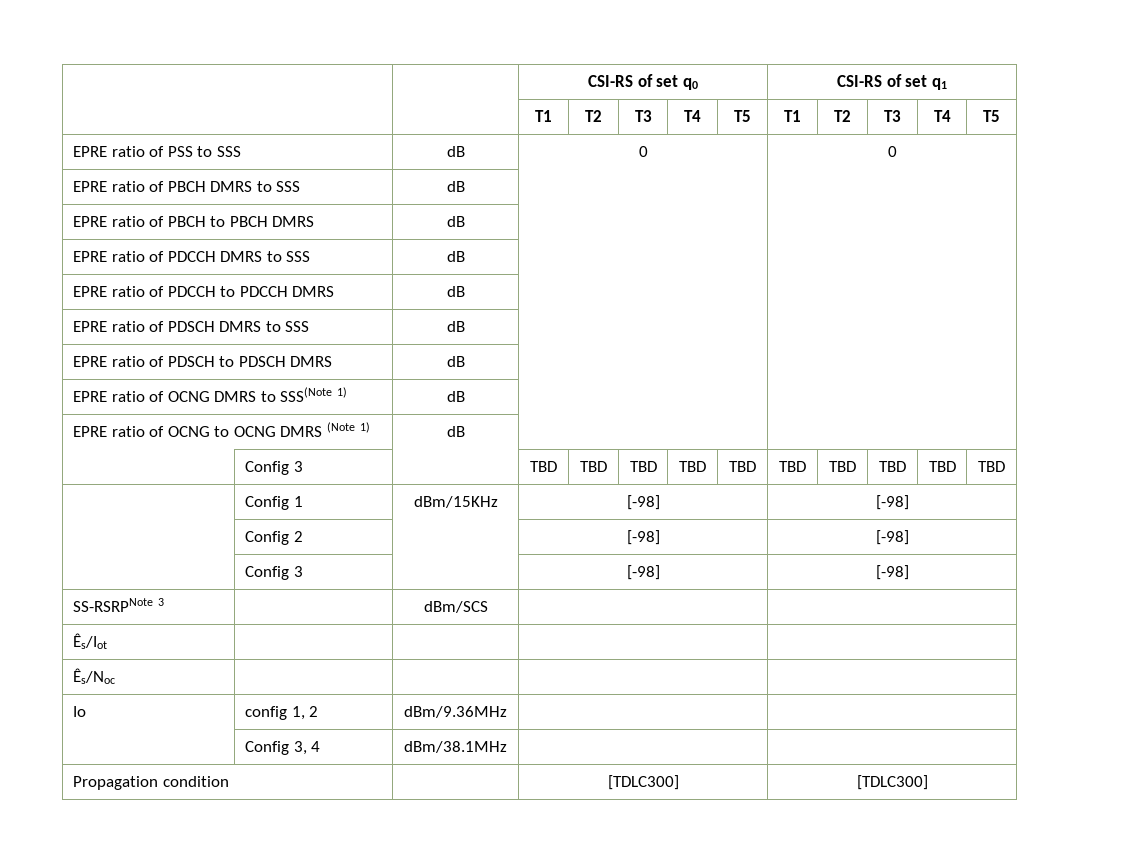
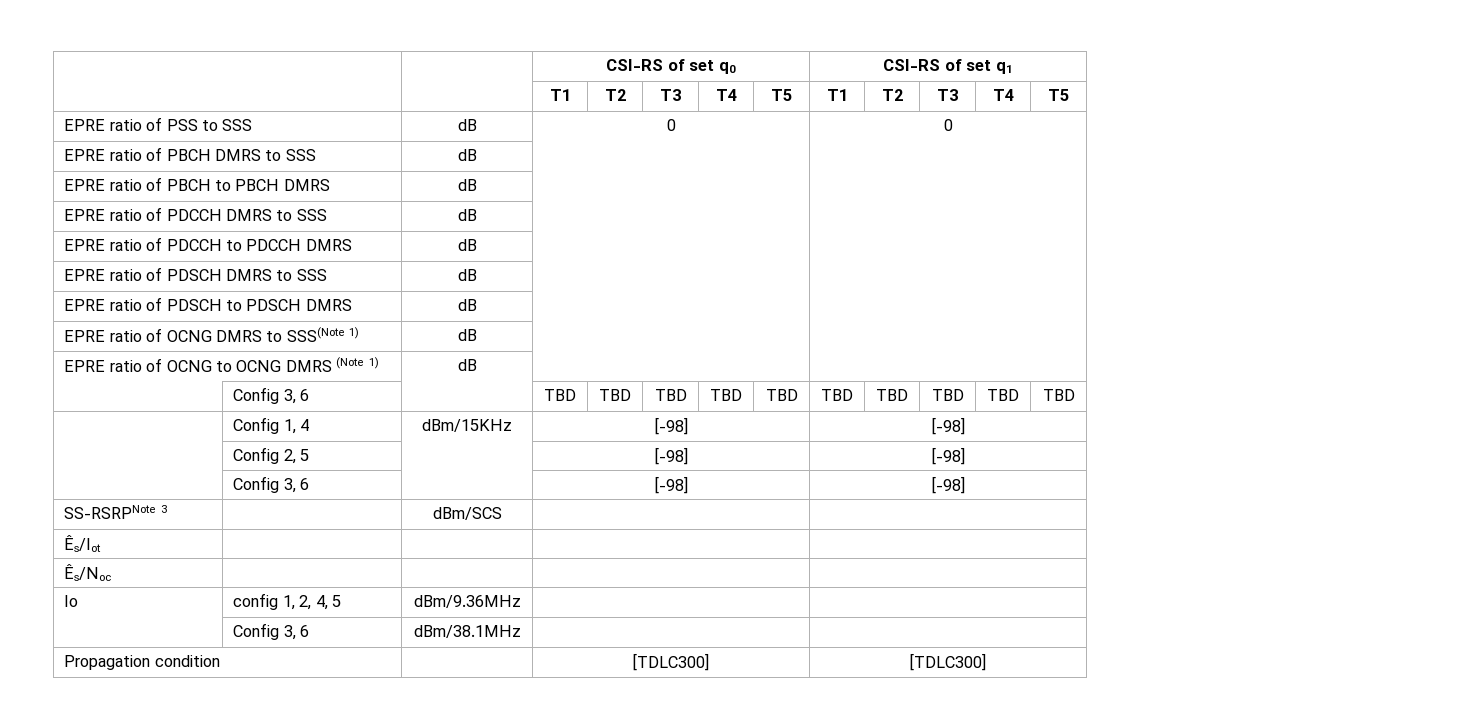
[293,461,303,472] 3 -> [283,389,310,404] 3, 6
[293,496,303,507] 1 -> [283,419,310,434] 1, 4
[293,531,303,542] [626,530,660,545] [875,530,909,545] [244,566,303,580] 2 | | [-98] | [-98] // | Config 3 -> [283,449,310,464] [653,447,689,465] [930,447,966,465] [233,476,310,493] 2, 5 | | [-98] | [-98] // | Config 3, 6
[309,706,319,717] 2 -> [299,595,342,610] 2, 4, 5
[311,741,321,752] 4 -> [300,625,310,637] 6

